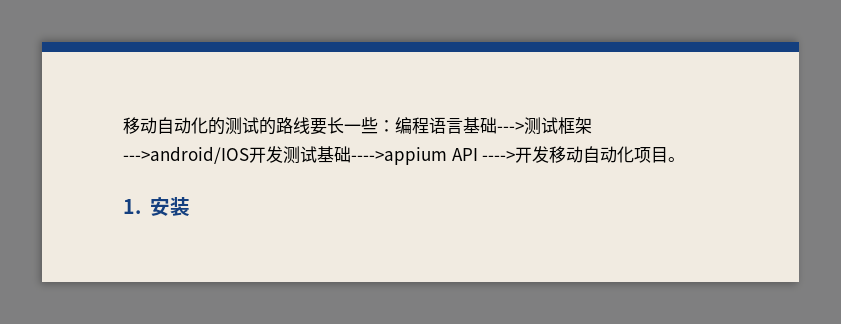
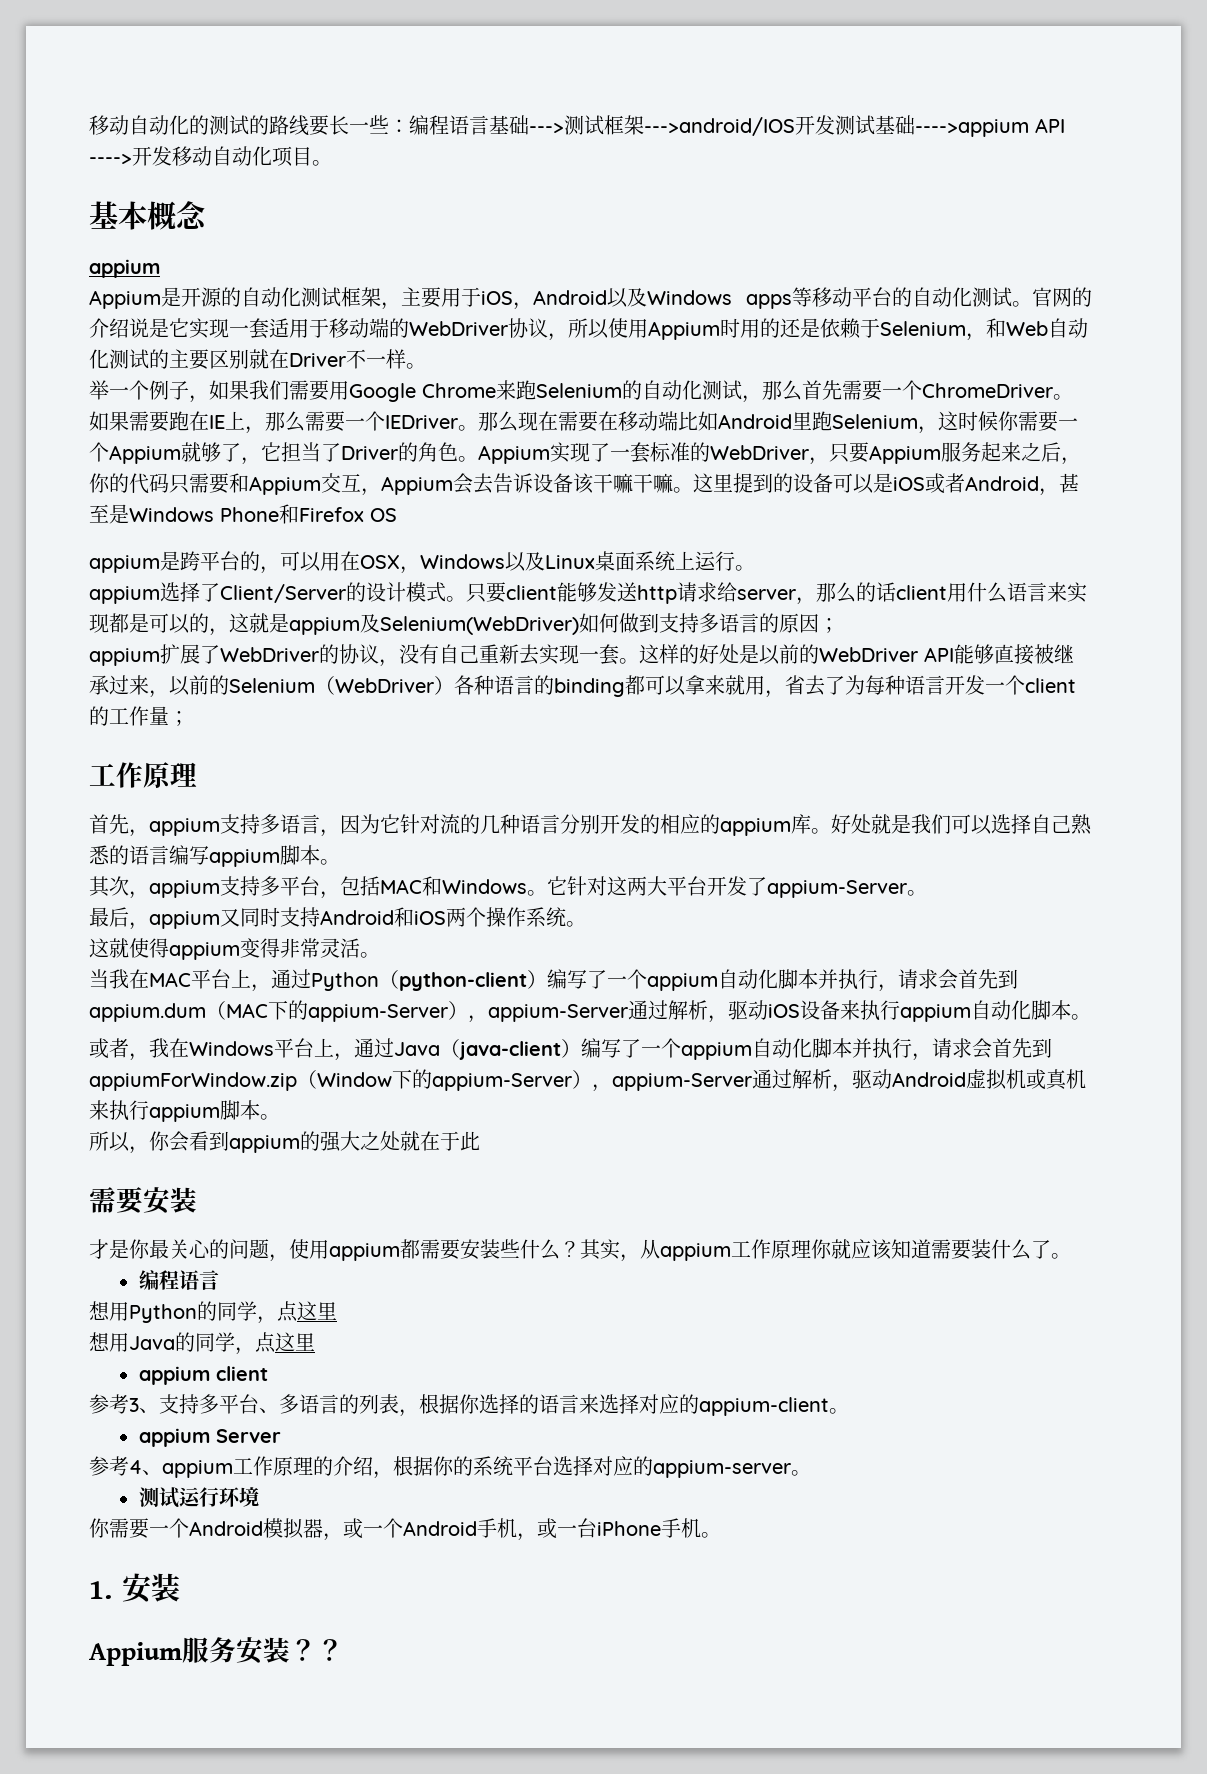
[123,197,190,216] 1.安装 -> [89,201,207,230] [89,259,160,278] [89,287,1092,310] [89,318,1088,341] [89,349,426,370] [89,380,1073,403] [89,411,1078,434] [89,442,1081,465] [89,473,1079,496] [89,504,397,524] [89,551,755,574] [89,582,1087,605] [89,613,839,636] [89,644,1074,667] [89,675,1076,698] [89,706,189,726] [89,762,197,788] [89,814,1092,837] [89,845,340,867] [89,876,927,899] [89,907,586,930] [89,938,380,960] [89,969,1018,992] [89,1000,1091,1023] [89,1038,1052,1061] [89,1069,1086,1092] [89,1100,280,1122] [89,1131,480,1154] [89,1187,197,1214] [89,1239,1071,1262] [138,1270,219,1290] [89,1301,337,1324] [89,1332,315,1355] [138,1366,268,1385] [89,1394,849,1417] [138,1428,281,1447] [89,1456,811,1479] [138,1487,259,1508] [89,1518,721,1541] [89,1573,180,1603] [89,1637,344,1666] 基本概念 // appium // Appium是开源的自动化测试框架，主要用于iOS，Android以及Windows apps等移动平台的自动化测试。官网的介绍说是它实现一套适用于移动端的WebDriver协议，所以使用Appium时用的还是依赖于Selenium，和Web自动化测试的主要区别就在Driver不一样。 // 举一个例子，如果我们需要用Google Chrome来跑Selenium的自动化测试，那么首先需要一个ChromeDriver。如果需要跑在IE上，那么需要一个IEDriver。那么现在需要在移动端比如Android里跑Selenium，这时候你需要一个Appium就够了，它担当了Driver的角色。Appium实现了一套标准的WebDriver，只要Appium服务起来之后，你的代码只需要和Appium交互，Appium会去告诉设备该干嘛干嘛。这里提到的设备可以是iOS或者Android，甚至是Windows Phone和Firefox OS // appium是跨平台的，可以用在OSX，Windows以及Linux桌面系统上运行。 // appium选择了Client/Server的设计模式。只要client能够发送http请求给server，那么的话client用什么语言来实现都是可以的，这就是appium及Selenium(WebDriver)如何做到支持多语言的原因； // appium扩展了WebDriver的协议，没有自己重新去实现一套。这样的好处是以前的WebDriver API能够直接被继承过来，以前的Selenium（WebDriver）各种语言的binding都可以拿来就用，省去了为每种语言开发一个client的工作量； // 工作原理 // 首先，appium支持多语言，因为它针对流的几种语言分别开发的相应的appium库。好处就是我们可以选择自己熟悉的语言编写appium脚本。 // 其次，appium支持多平台，包括MAC和Windows。它针对这两大平台开发了appium-Server。 // 最后，appium又同时支持Android和iOS两个操作系统。 // 这就使得appium变得非常灵活。 // 当我在MAC平台上，通过Python（python-client）编写了一个appium自动化脚本并执行，请求会首先到appium.dum（MAC下的appium-Server），appium-Server通过解析，驱动iOS设备来执行appium自动化脚本。 // 或者，我在Windows平台上，通过Java（java-client）编写了一个appium自动化脚本并执行，请求会首先到appiumForWindow.zip（Window下的appium-Server），appium-Server通过解析，驱动Android虚拟机或真机来执行appium脚本。 // 所以，你会看到appium的强大之处就在于此 // 需要安装 // 才是你最关心的问题，使用appium都需要安装些什么？其实，从appium工作原理你就应该知道需要装什么了。 // 编程语言 // 想用Python的同学，点这里 // 想用Java的同学，点这里 // appium client // 参考3、支持多平台、多语言的列表，根据你选择的语言来选择对应的appium-client。 // appium Server // 参考4、appium工作原理的介绍，根据你的系统平台选择对应的appium-server。 // 测试运行环境 // 你需要一个Android模拟器，或一个Android手机，或一台iPhone手机。 // 1.安装 // Appium服务安装？？

